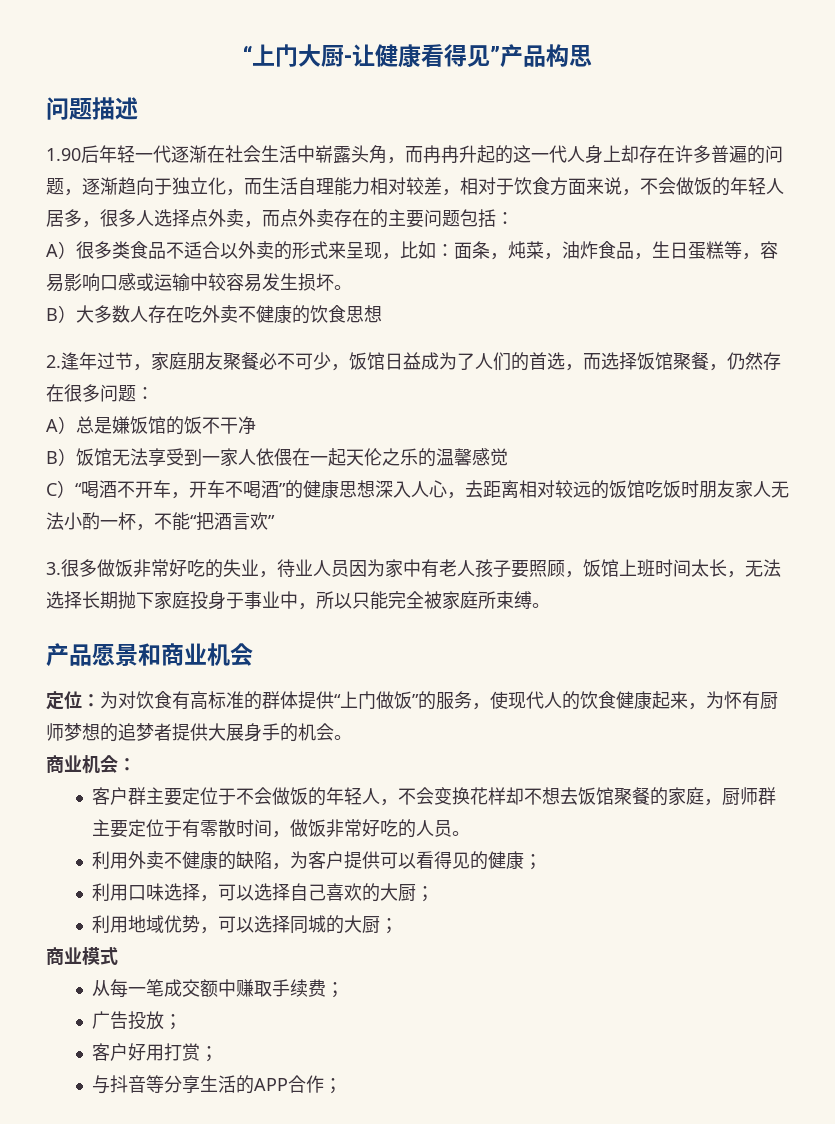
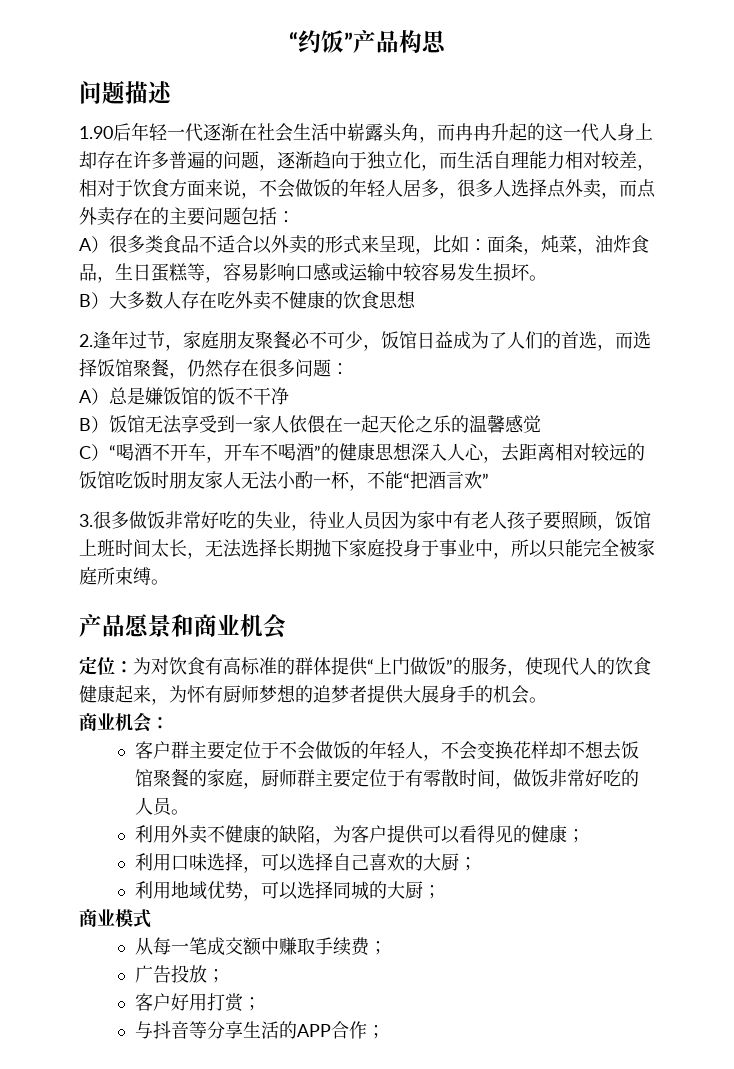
[243,44,490,68] “上门大厨-让健康看得见 -> [289,30,344,53] “约饭

